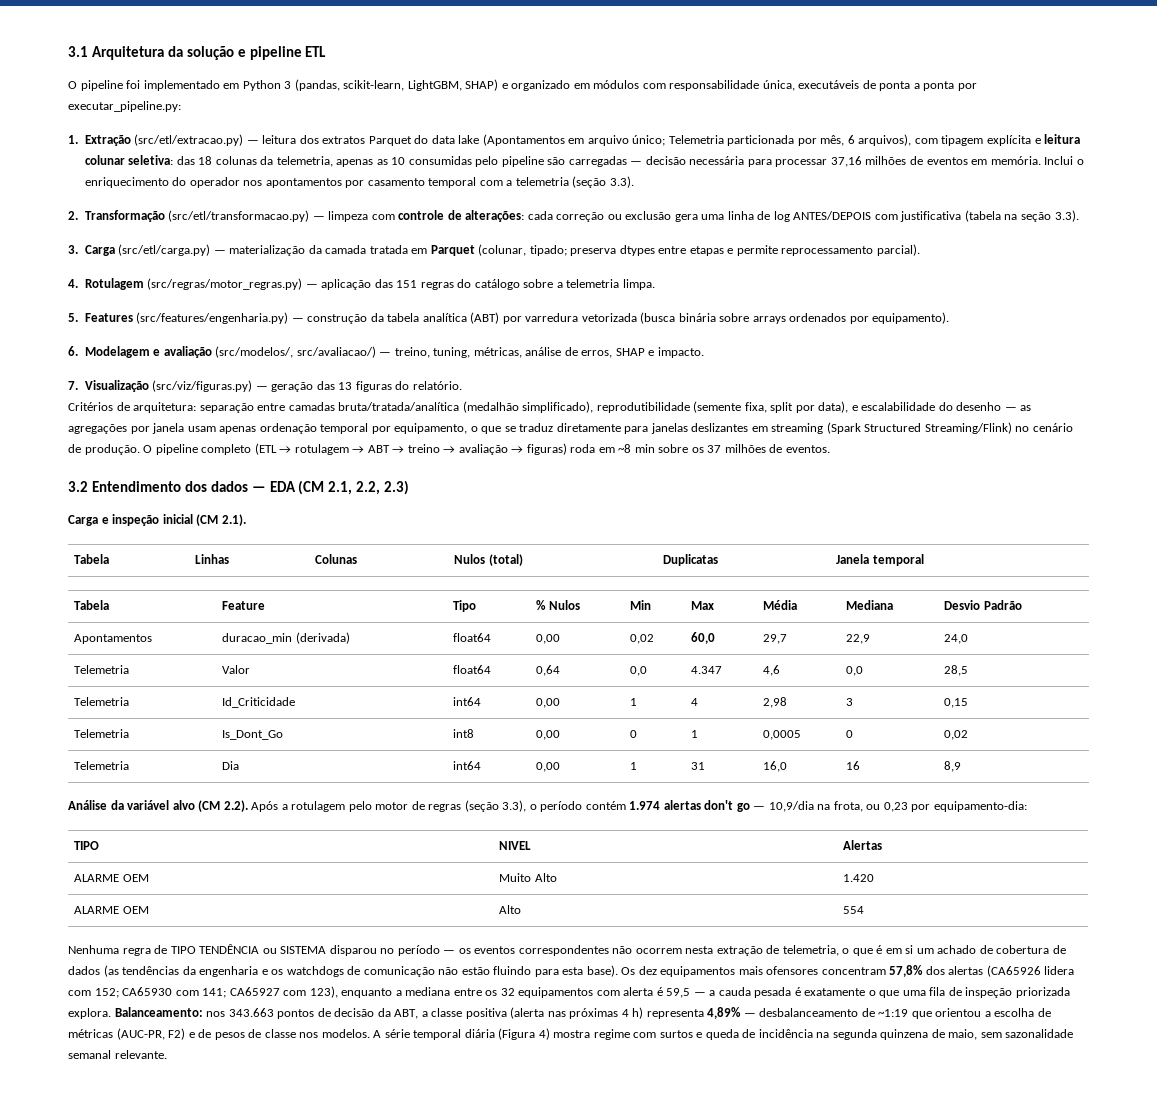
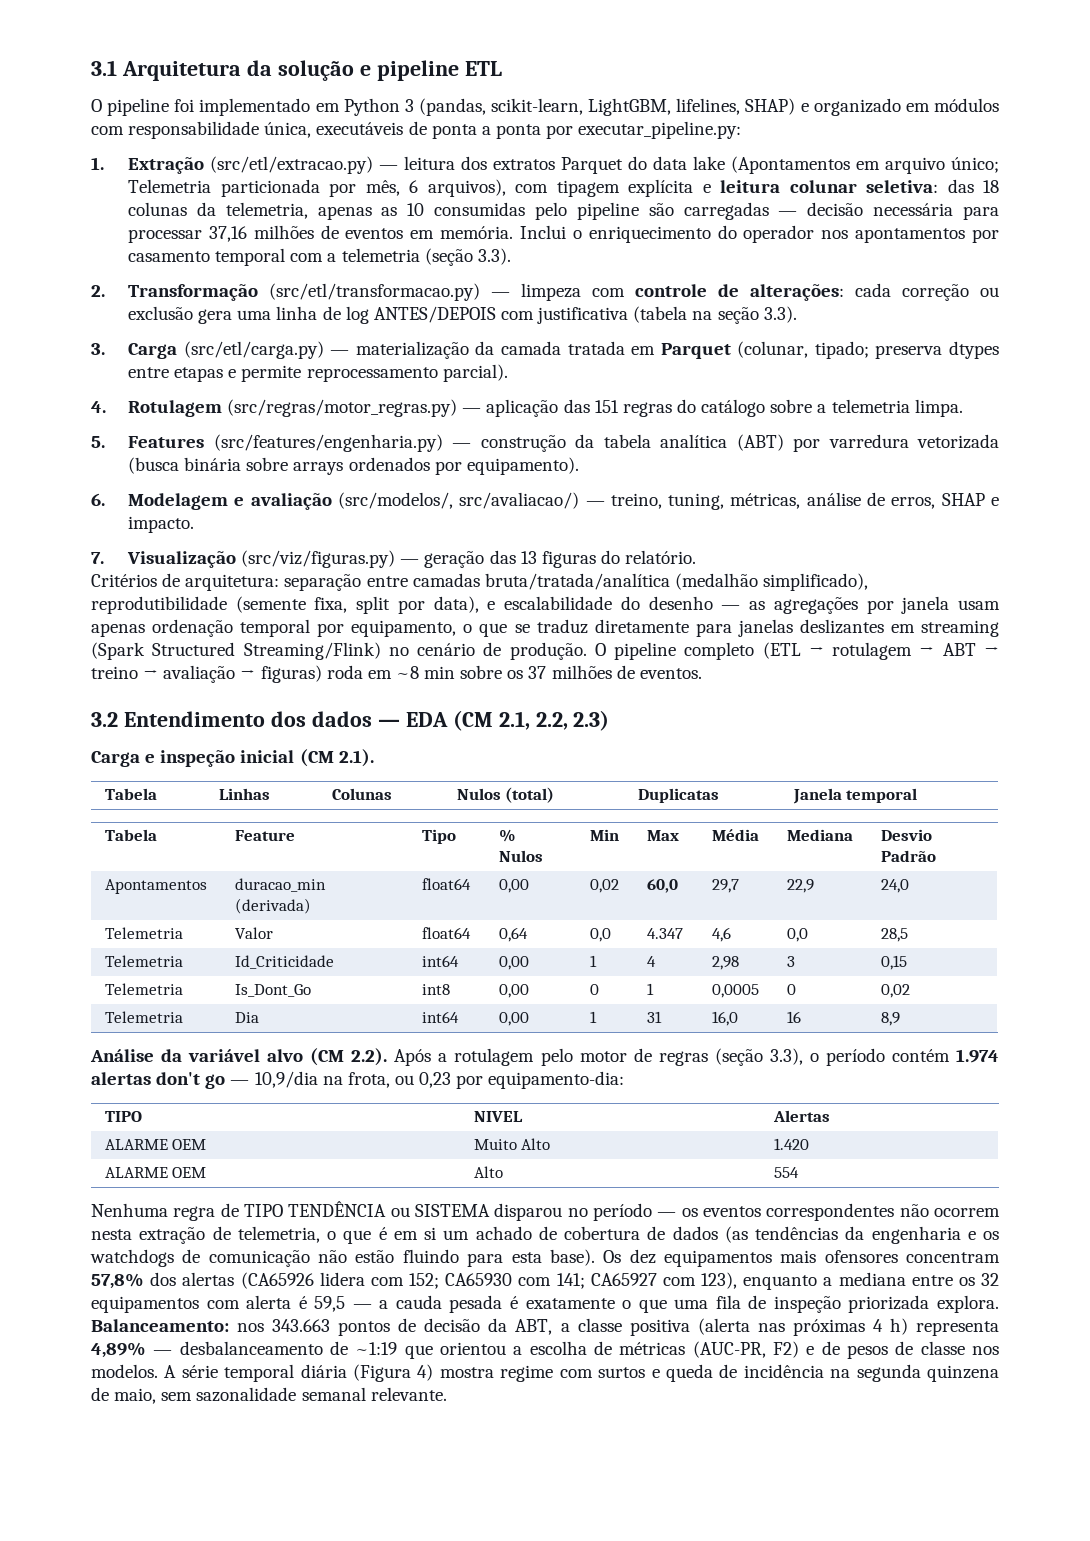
(462, 85) none -> [676,98,741,115] lifelines,

